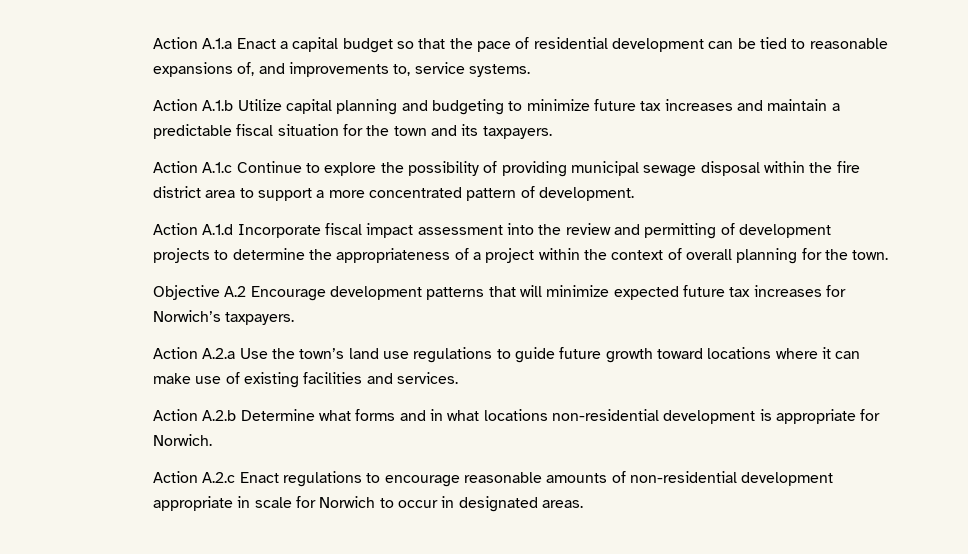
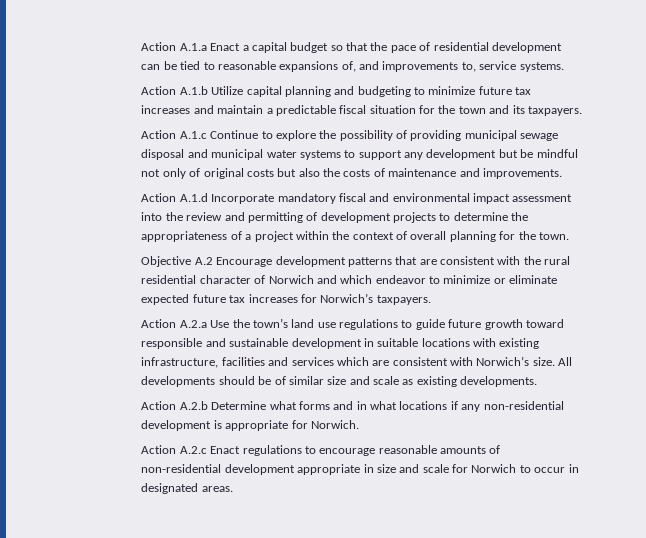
[763,161,860,173] [153,186,635,201] within the fire district area to support a more concentrated pattern of development. -> [187,149,578,160] [141,168,562,179] and municipal water systems to support any development but be mindful not only of original costs but also the costs of maintenance and improvements.
[325,223,363,235] fiscal -> [277,193,470,204] mandatory fiscal and environmental
[520,285,610,297] will minimize -> [419,256,571,265] [141,275,558,284] are consistent with the rural residential character of Norwich and which endeavor to minimize or eliminate
[707,347,861,359] [153,372,459,388] locations where it can make use of existing facilities and services. -> [141,338,540,349] [141,356,573,368] [141,376,538,387] responsible and sustainable development in suitable locations with existing infrastructure, facilities and services which are consistent with Norwich’s size. All developments should be of similar size and scale as existing developments.
(548, 415) none -> [450,401,481,412] if any
(251, 502) none -> [376,464,420,473] size and

